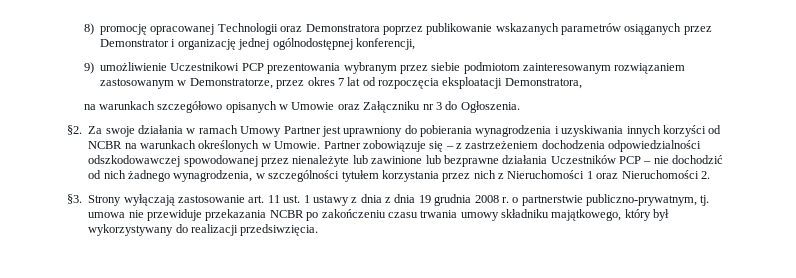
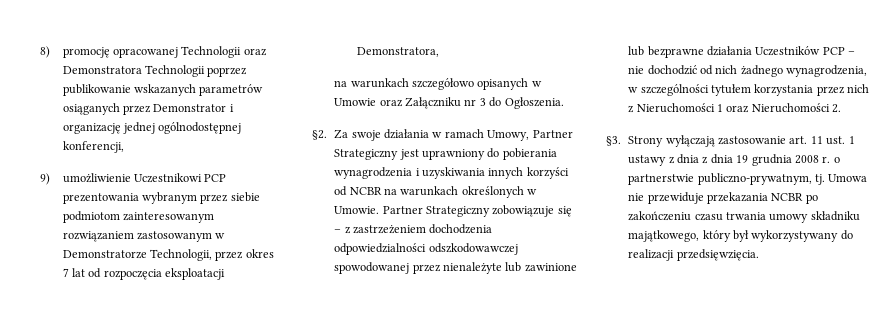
(380, 28) none -> [145,65,206,77] Technologii
[189,78,273,89] Demonstratorze, -> [62,249,213,261] Demonstratorze Technologii,
[240,126,321,137] Umowy Partner -> [487,130,573,141] [334,149,399,160] Umowy, Partner Strategiczny
(361, 145) none -> [426,206,491,217] Strategiczny
[88,212,126,218] umowa -> [828,174,868,182] Umowa
[240,224,319,236] przedsiwzięcia. -> [676,249,759,261] przedsięwzięcia.

